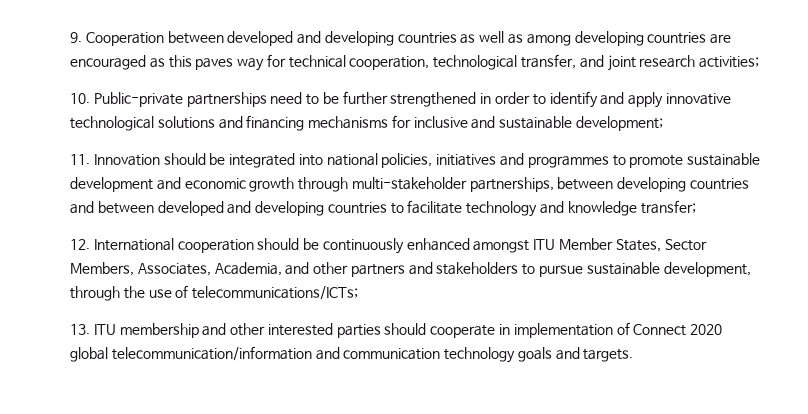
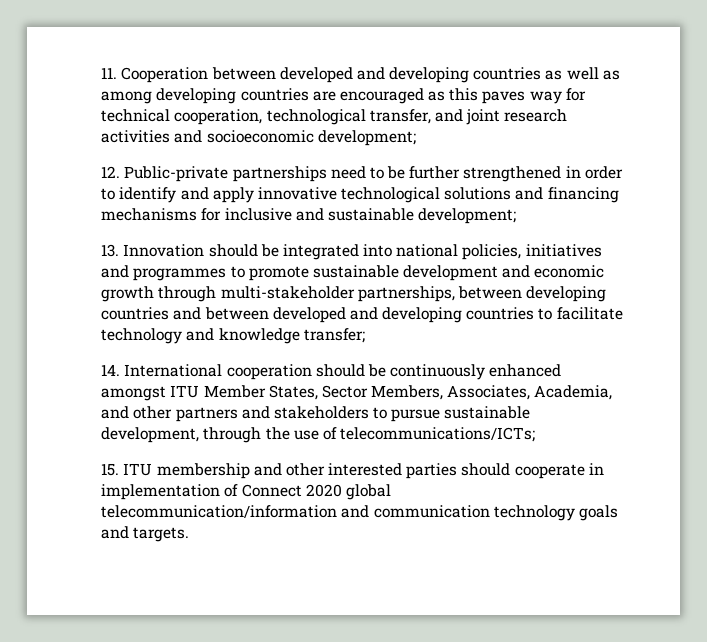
[69,32,82,43] 9. -> [101,67,118,79] 11.
[699,56,760,68] [69,93,90,104] activities; // 10. -> [101,130,416,146] [101,166,121,178] activities and socioeconomic development; // 12.
[69,154,90,165] 11. -> [101,244,120,257] 13.
[69,239,90,250] 12. -> [101,364,121,376] 14.
[69,324,90,335] 13. -> [101,463,120,476] 15.

